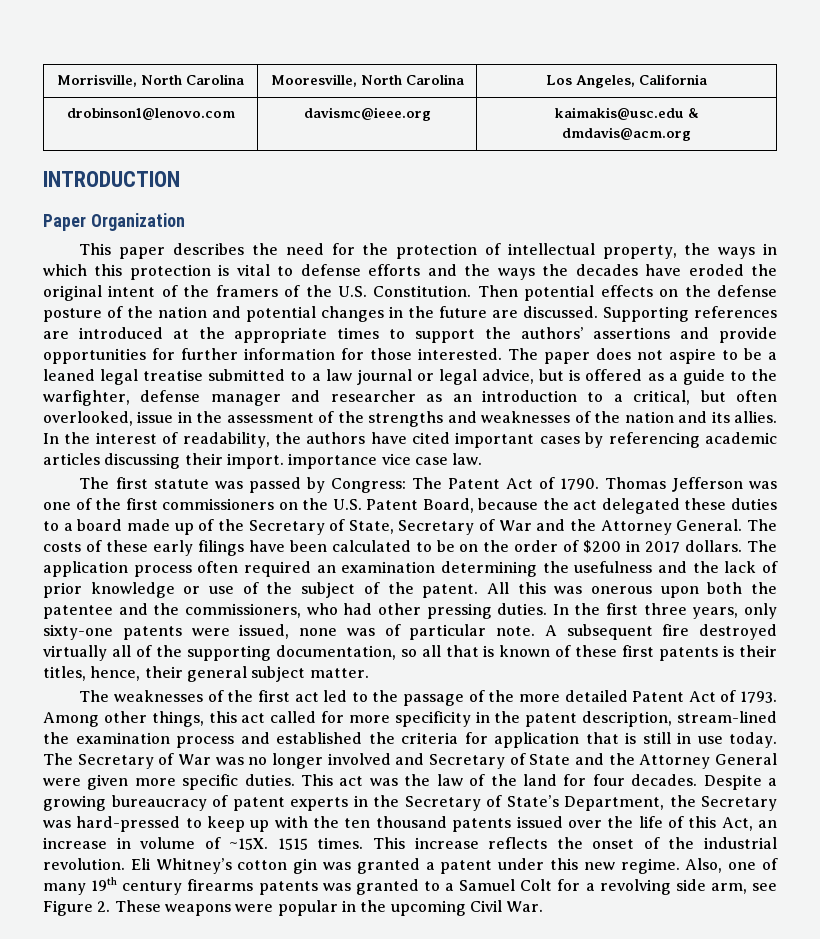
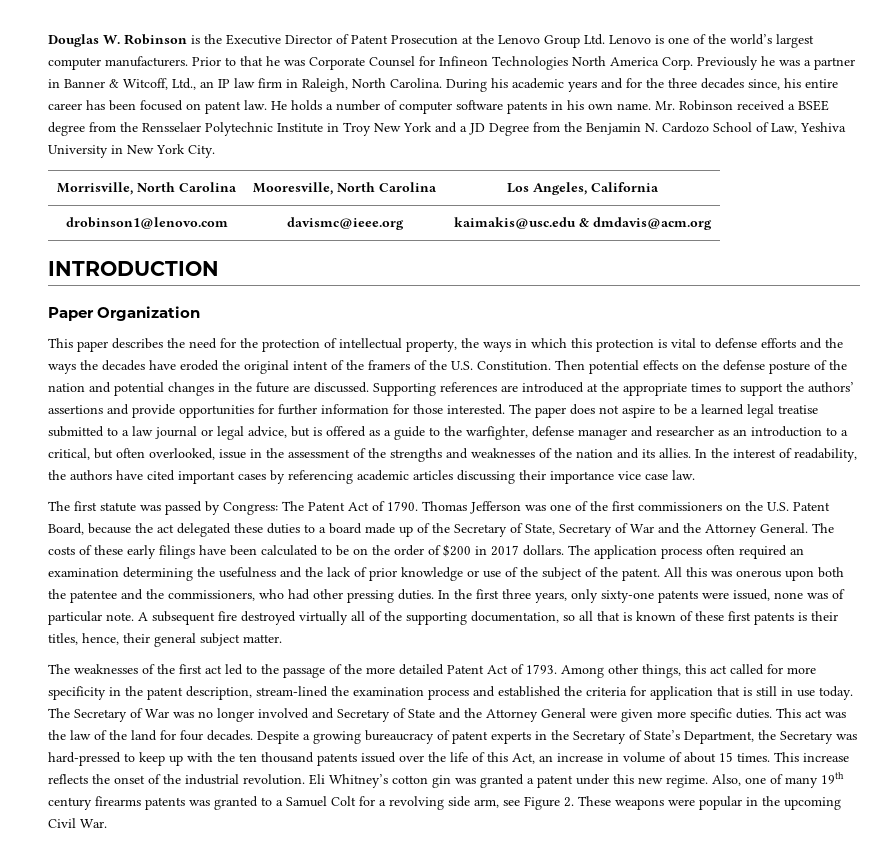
(57, 80) none -> [48,34,814,48] [48,56,855,70] [48,78,838,92] [48,100,829,114] [48,122,846,136] [48,144,215,158] Douglas W. Robinson is the Executive Director of Patent Prosecution at the Lenovo Group Ltd. Lenovo is one of the world’s largest computer manufacturers. Prior to that he was Corporate Counsel for Infineon Technologies North America Corp. Previously he was a partner in Banner & Witcoff, Ltd., an IP law firm in Raleigh, North Carolina. During his academic years and for the three decades since, his entire career has been focused on patent law. He holds a number of computer software patents in his own name. Mr. Robinson received a BSEE degree from the Rensselaer Polytechnic Institute in Troy New York and a JD Degree from the Benjamin N. Cardozo School of Law, Yeshiva University in New York City. //
[43,369,95,381] leaned -> [701,404,744,415] learned
[226,453,284,469] import. -> (546, 475) none
[229,838,308,850] ~15X. 1515 -> [684,752,733,763] about 15

